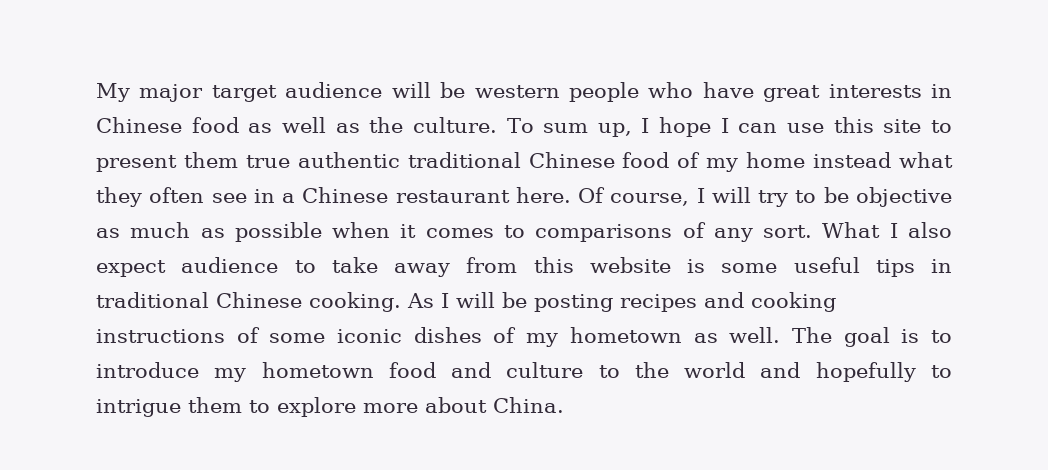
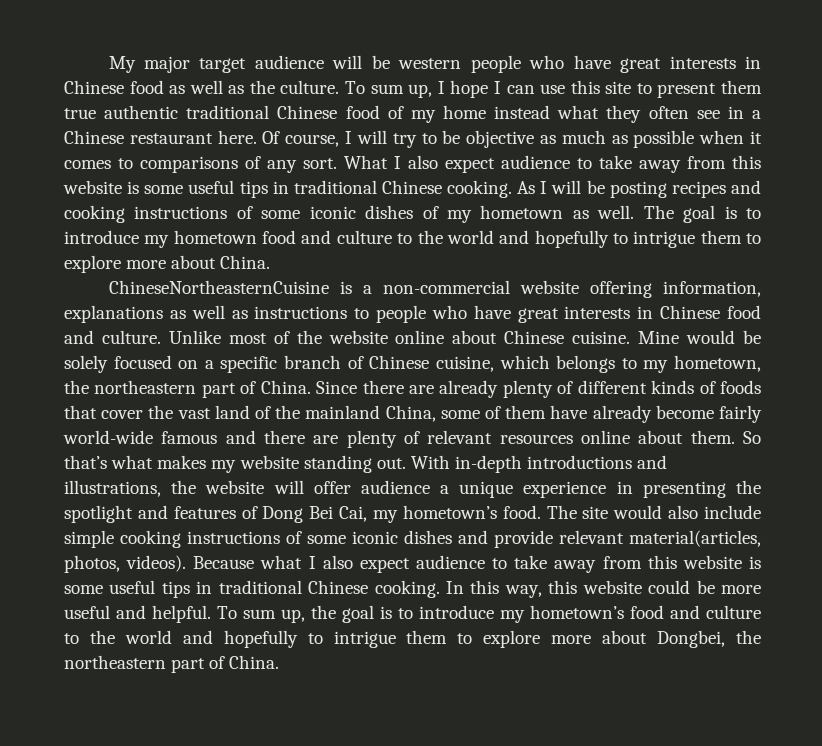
(564, 405) none -> [108,280,761,298] [64,305,761,323] [64,330,761,344] [64,355,761,373] [64,380,762,398] [64,405,762,423] [63,430,761,448] [64,455,668,473] [64,480,762,498] [64,505,761,523] [64,530,761,548] [64,555,761,573] [64,580,762,598] [64,605,761,623] [64,630,761,648] [64,655,280,673] // ChineseNortheasternCuisine is a non-commercial website offering information, explanations as well as instructions to people who have great interests in Chinese food and culture. Unlike most of the website online about Chinese cuisine. Mine would be solely focused on a specific branch of Chinese cuisine, which belongs to my hometown, the northeastern part of China. Since there are already plenty of different kinds of foods that cover the vast land of the mainland China, some of them have already become fairly world-wide famous and there are plenty of relevant resources online about them. So that’s what makes my website standing out. With in-depth introductions and illustrations, the website will offer audience a unique experience in presenting the spotlight and features of Dong Bei Cai, my hometown’s food. The site would also include simple cooking instructions of some iconic dishes and provide relevant material(articles, photos, videos). Because what I also expect audience to take away from this website is some useful tips in traditional Chinese cooking. In this way, this website could be more useful and helpful. To sum up, the goal is to introduce my hometown’s food and culture to the world and hopefully to intrigue them to explore more about Dongbei, the northeastern part of China.

